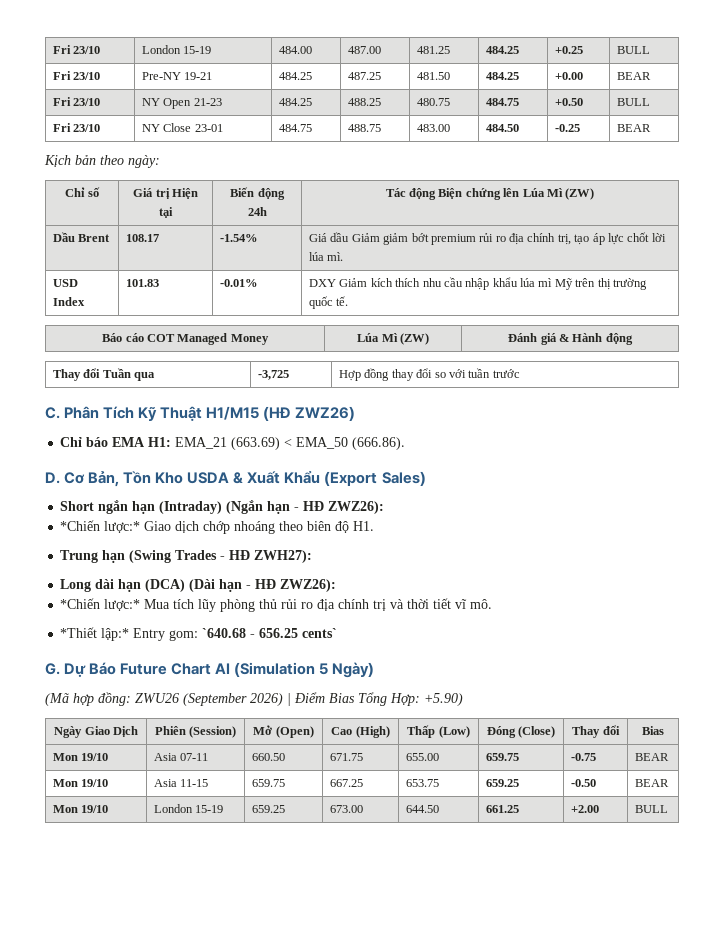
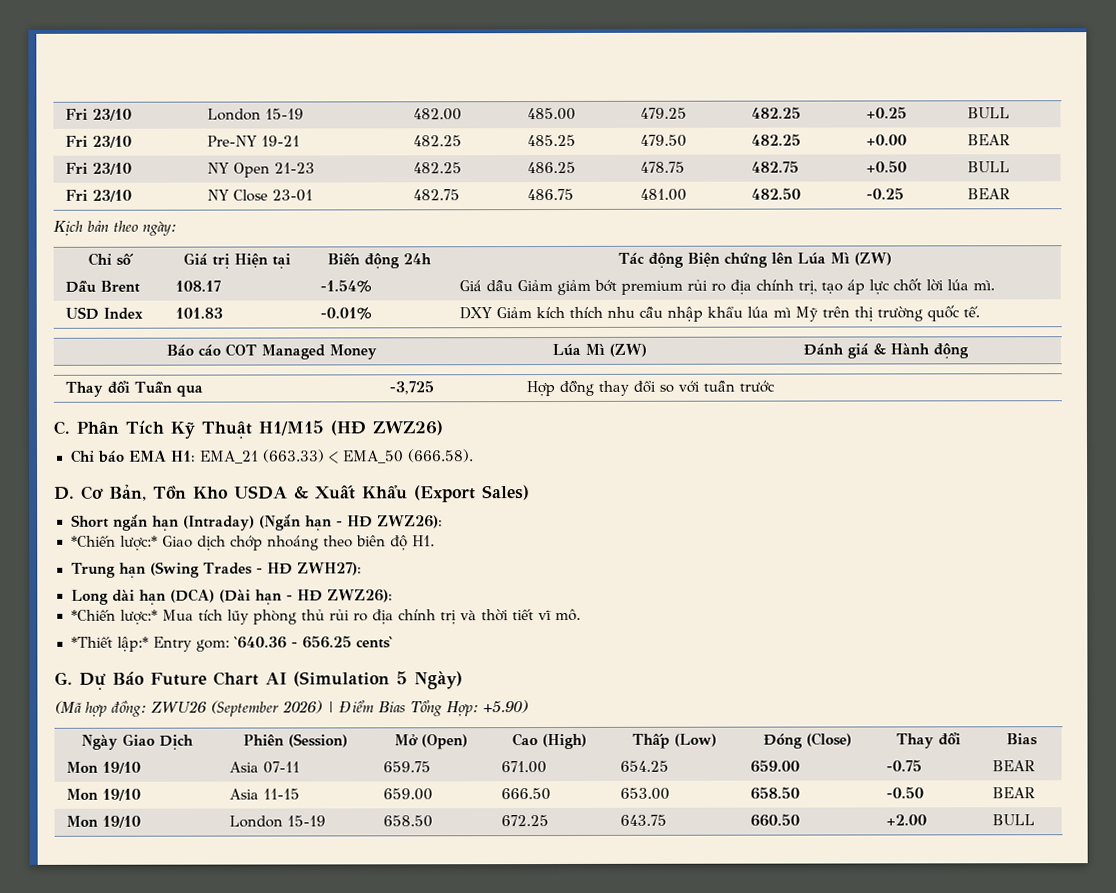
[279,46,313,54] [348,46,382,54] [417,46,451,54] [486,46,520,54] 484.00 | 487.00 | 481.25 | 484.25 -> [412,108,462,121] [526,107,576,121] [639,107,687,119] [750,106,801,119] 482.00 | 485.00 | 479.25 | 482.25
[279,72,313,80] [348,72,382,80] [417,72,451,80] [486,72,520,80] 484.25 | 487.25 | 481.50 | 484.25 -> [412,135,462,147] [526,134,576,147] [639,134,687,147] [750,133,801,146] 482.25 | 485.25 | 479.50 | 482.25
[279,98,313,106] [348,98,382,106] [417,98,451,106] [486,98,520,106] 484.25 | 488.25 | 480.75 | 484.75 -> [412,162,462,174] [526,161,576,174] [639,161,685,173] [750,160,799,173] 482.25 | 486.25 | 478.75 | 482.75
[279,124,313,132] [348,124,382,132] [417,124,451,132] [486,124,520,132] 484.75 | 488.75 | 483.00 | 484.50 -> [412,189,460,201] [526,188,574,201] [639,188,687,201] [750,187,801,200] 482.75 | 486.75 | 481.00 | 482.50
[231,437,281,450] (663.69) -> [262,449,325,463] (663.33)
[352,437,406,450] (666.86). -> [407,449,474,463] (666.58).
[202,628,247,638] `640.68 -> [232,636,287,649] `640.36
[252,753,286,761] [330,753,364,761] [406,753,440,761] [486,753,520,761] 660.50 | 671.75 | 655.00 | 659.75 -> [382,761,431,773] [500,761,547,774] [619,760,669,772] [749,759,800,773] 659.75 | 671.00 | 654.25 | 659.00
[252,779,286,787] [330,779,364,787] [406,779,440,787] [486,779,520,787] 659.75 | 667.25 | 653.75 | 659.25 -> [382,788,433,801] [500,788,551,801] [619,787,670,800] [749,786,800,800] 659.00 | 666.50 | 653.00 | 658.50
[252,805,286,813] [330,805,364,813] [406,805,440,813] [486,805,520,813] 659.25 | 673.00 | 644.50 | 661.25 -> [382,815,433,828] [500,815,549,827] [619,814,667,826] [749,813,800,827] 658.50 | 672.25 | 643.75 | 660.50

